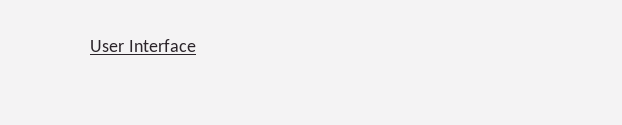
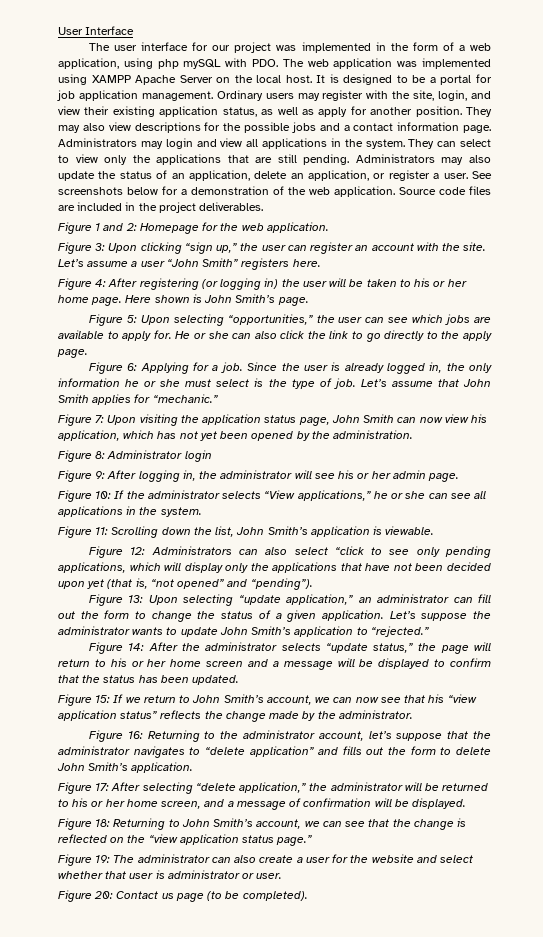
(196, 45) none -> [89,42,491,53] [58,58,492,69] [58,74,493,85] [57,90,492,101] [58,106,493,117] [58,122,491,133] [58,138,491,149] [58,154,492,165] [58,170,492,181] [58,186,491,197] [58,202,264,213] [58,222,329,234] [58,242,487,254] [58,258,321,270] [58,278,467,290] [58,294,309,306] [89,314,491,326] [58,330,492,342] [57,349,88,358] [89,362,492,374] [58,378,491,389] [58,394,218,405] [58,414,488,426] [58,430,414,441] [58,450,212,462] [58,470,460,482] [58,490,487,502] [58,506,202,517] [58,526,435,538] [89,546,492,558] [58,562,492,573] [58,578,313,590] [89,594,491,606] [58,610,491,622] [58,626,429,637] [89,642,492,654] [58,658,491,670] [58,675,240,685] [58,694,477,706] [58,710,413,722] [89,730,492,742] [58,746,491,758] [57,762,194,773] [58,782,489,794] [58,798,467,810] [58,818,467,830] [58,834,313,846] [58,854,474,866] [58,870,283,879] [58,890,308,902] // The user interface for our project was implemented in the form of a web application, using php mySQL with PDO. The web application was implemented using XAMPP Apache Server on the local host. It is designed to be a portal for job application management. Ordinary users may register with the site, login, and view their existing application status, as well as apply for another position. They may also view descriptions for the possible jobs and a contact information page. Administrators may login and view all applications in the system. They can select to view only the applications that are still pending. Administrators may also update the status of an application, delete an application, or register a user. See screenshots below for a demonstration of the web application. Source code files are included in the project deliverables. // Figure 1 and 2: Homepage for the web application. // Figure 3: Upon clicking “sign up,” the user can register an account with the site. Let’s assume a user “John Smith” registers here. // Figure 4: After registering (or logging in) the user will be taken to his or her home page. Here shown is John Smith’s page. // Figure 5: Upon selecting “opportunities,” the user can see which jobs are available to apply for. He or she can also click the link to go directly to the apply page. // Figure 6: Applying for a job. Since the user is already logged in, the only information he or she must select is the type of job. Let’s assume that John Smith applies for “mechanic.” // Figure 7: Upon visiting the application status page, John Smith can now view his application, which has not yet been opened by the administration. // Figure 8: Administrator login // Figure 9: After logging in, the administrator will see his or her admin page. // Figure 10: If the administrator selects “View applications,” he or she can see all applications in the system. // Figure 11: Scrolling down the list, John Smith’s application is viewable. // Figure 12: Administrators can also select “click to see only pending applications, which will display only the applications that have not been decided upon yet (that is, “not opened” and “pending”). // Figure 13: Upon selecting “update application,” an administrator can fill out the form to change the status of a given application. Let’s suppose the administrator wants to update John Smith’s application to “rejected.” // Figure 14: After the administrator selects “update status,” the page will return to his or her home screen and a message will be displayed to confirm that the status has been updated. // Figure 15: If we return to John Smith’s account, we can now see that his “view application status” reflects the change made by the administrator. // Figure 16: Returning to the administrator account, let’s suppose that the administrator navigates to “delete application” and fills out the form to delete John Smith’s application. // Figure 17: After selecting “delete application,” the administrator will be returned to his or her home screen, and a message of confirmation will be displayed. // Figure 18: Returning to John Smith’s account, we can see that the change is reflected on the “view application status page.” // Figure 19: The administrator can also create a user for the website and select whether that user is administrator or user. // Figure 20: Contact us page (to be completed).

